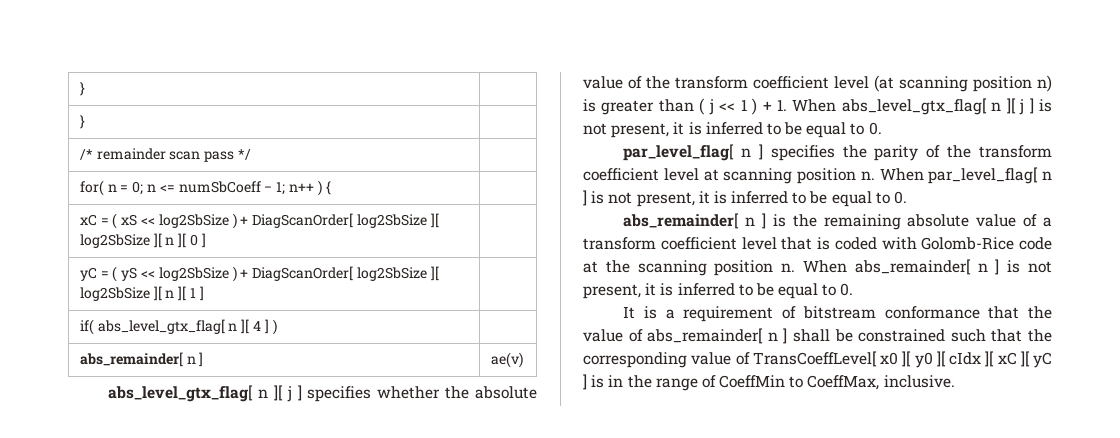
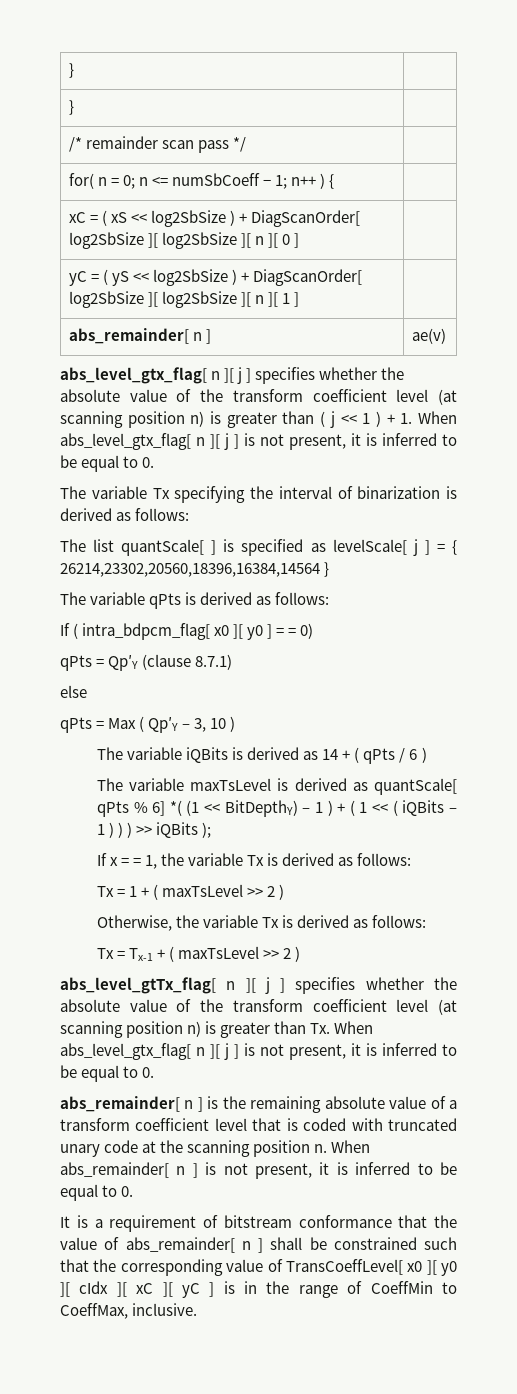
[79,319,277,335] // if( abs_level_gtx_flag[ n ][ 4 ] ) | -> (299, 299) none
[623,144,1052,161] [583,167,1052,184] par_level_flag[ n ] specifies the parity of the transform coefficient level at scanning position n. When par_level_flag[ n -> [60,486,457,503] [60,508,190,521] [60,539,457,556] [60,562,330,577] [60,592,330,609] [60,623,314,640] [60,654,233,671] [60,685,87,698] [60,716,236,733] [96,747,427,764] [96,778,458,795] [96,800,457,817] [96,822,212,838] [96,853,412,869] [96,884,285,900] [96,915,427,931] [96,946,301,962] [60,977,457,994] [60,999,458,1015] [60,1021,374,1038] [60,1043,229,1060] The variable Tx specifying the interval of binarization is derived as follows: // The list quantScale[ ] is specified as levelScale[ j ] = { 26214,23302,20560,18396,16384,14564 } // The variable qPts is derived as follows: // If ( intra_bdpcm_flag[ x0 ][ y0 ] = = 0) // qPts = Qp′Y (clause 8.7.1) // else // qPts = Max ( Qp′Y – 3, 10 ) // The variable iQBits is derived as 14 + ( qPts / 6 ) // The variable maxTsLevel is derived as quantScale[ qPts % 6] *( (1 << BitDepthY) – 1 ) + ( 1 << ( iQBits – 1 ) ) ) >> iQBits ); // If x = = 1, the variable Tx is derived as follows: // Tx = 1 + ( maxTsLevel >> 2 ) // Otherwise, the variable Tx is derived as follows: // Tx = Tx-1 + ( maxTsLevel >> 2 ) // abs_level_gtTx_flag[ n ][ j ] specifies whether the absolute value of the transform coefficient level (at scanning position n) is greater than Tx. When abs_level_gtx_flag[ n ][ j
[921,237,1015,250] Golomb-Rice -> [388,1118,458,1131] [60,1144,100,1157] truncated unary

